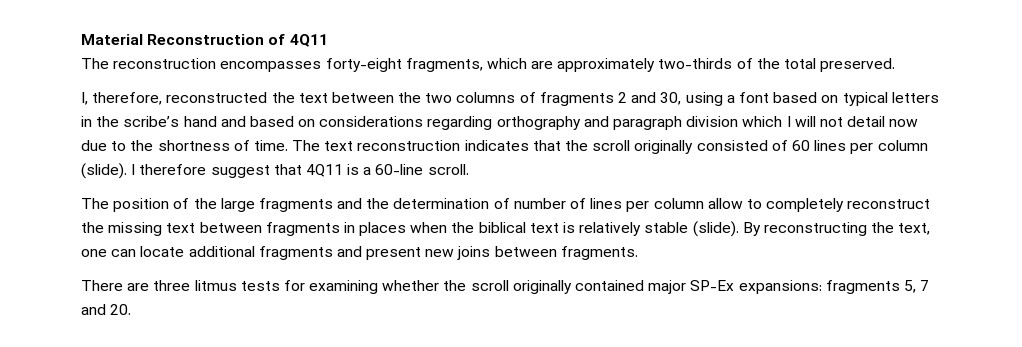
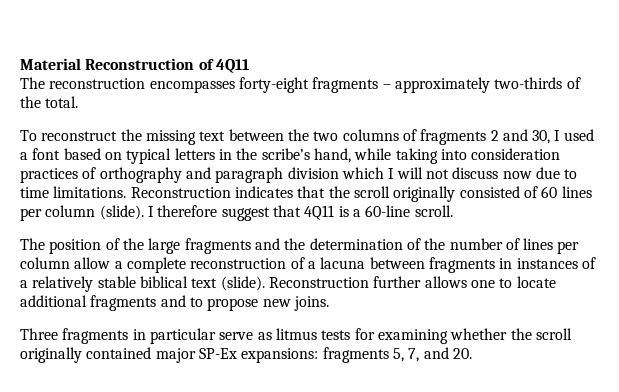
[405,58,554,72] fragments, which are -> [312,77,391,93] fragments –
[784,58,896,72] [81,92,295,105] total preserved. // I, therefore, reconstructed the -> [45,96,79,108] [20,129,196,145] total. // To reconstruct the missing
[685,92,723,106] using -> [554,129,594,141] I used
[183,116,493,130] hand and based on considerations regarding -> [313,148,561,164] [20,167,97,183] hand, while taking into consideration practices of
[847,116,886,127] detail -> [452,167,499,179] discuss
[130,140,461,151] the shortness of time. The text reconstruction -> [20,186,231,198] time limitations. Reconstruction
(510, 203) none -> [424,238,446,250] the
[746,198,931,212] [81,221,931,237] [81,246,638,260] [81,280,191,291] to completely reconstruct the missing text between fragments in places when the biblical text is relatively stable (slide). By reconstructing the text, one can locate additional fragments and present new joins between fragments. // There are three -> [114,257,596,273] [20,276,556,292] [20,295,329,311] [20,328,272,344] a complete reconstruction of a lacuna between fragments in instances of a relatively stable biblical text (slide). Reconstruction further allows one to locate additional fragments and to propose new joins. // Three fragments in particular serve as
[920,280,930,291] 7 -> [408,348,420,362] 7,

